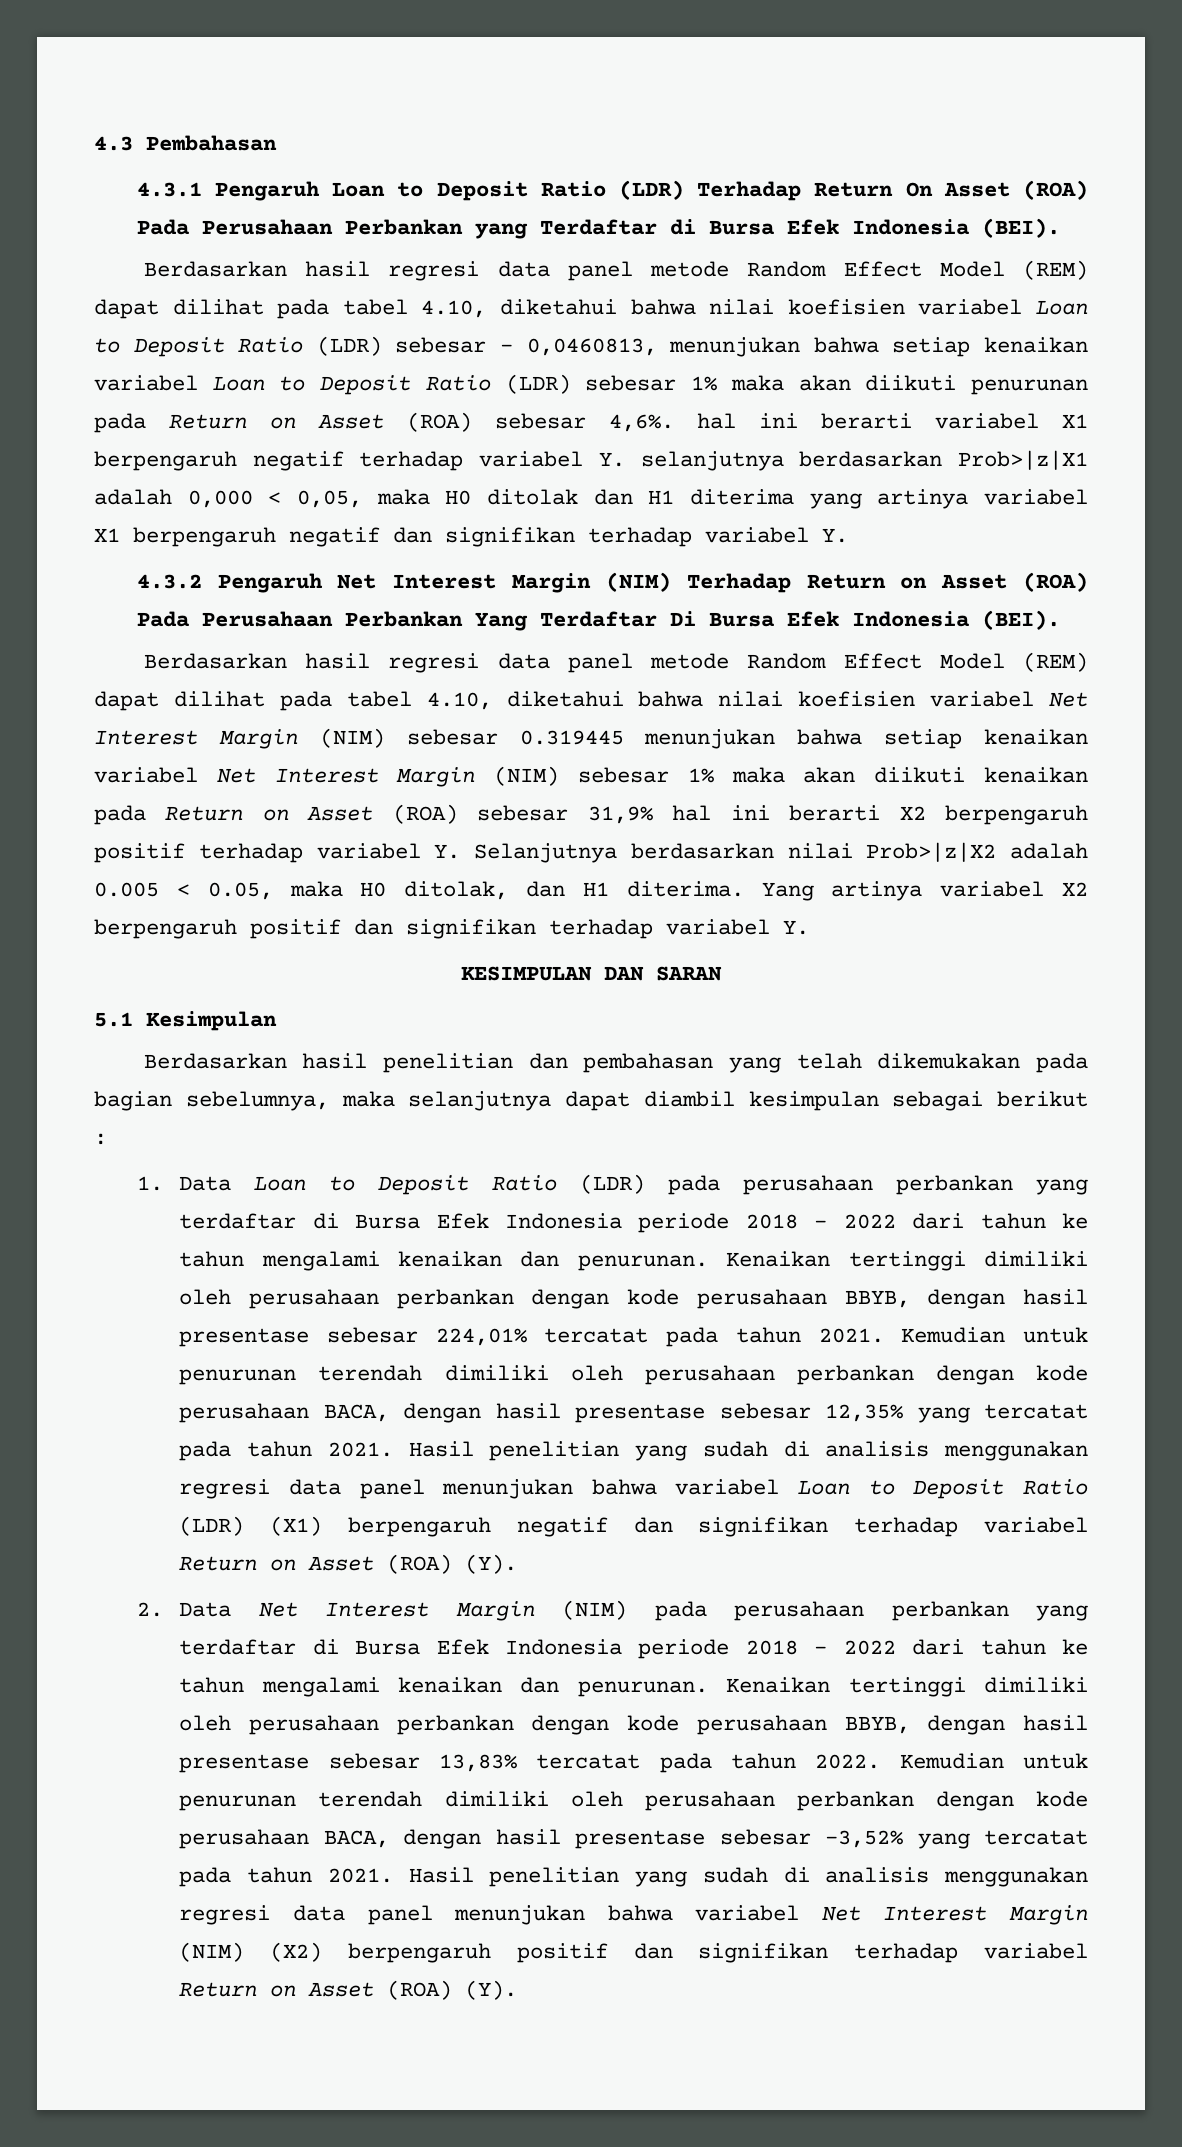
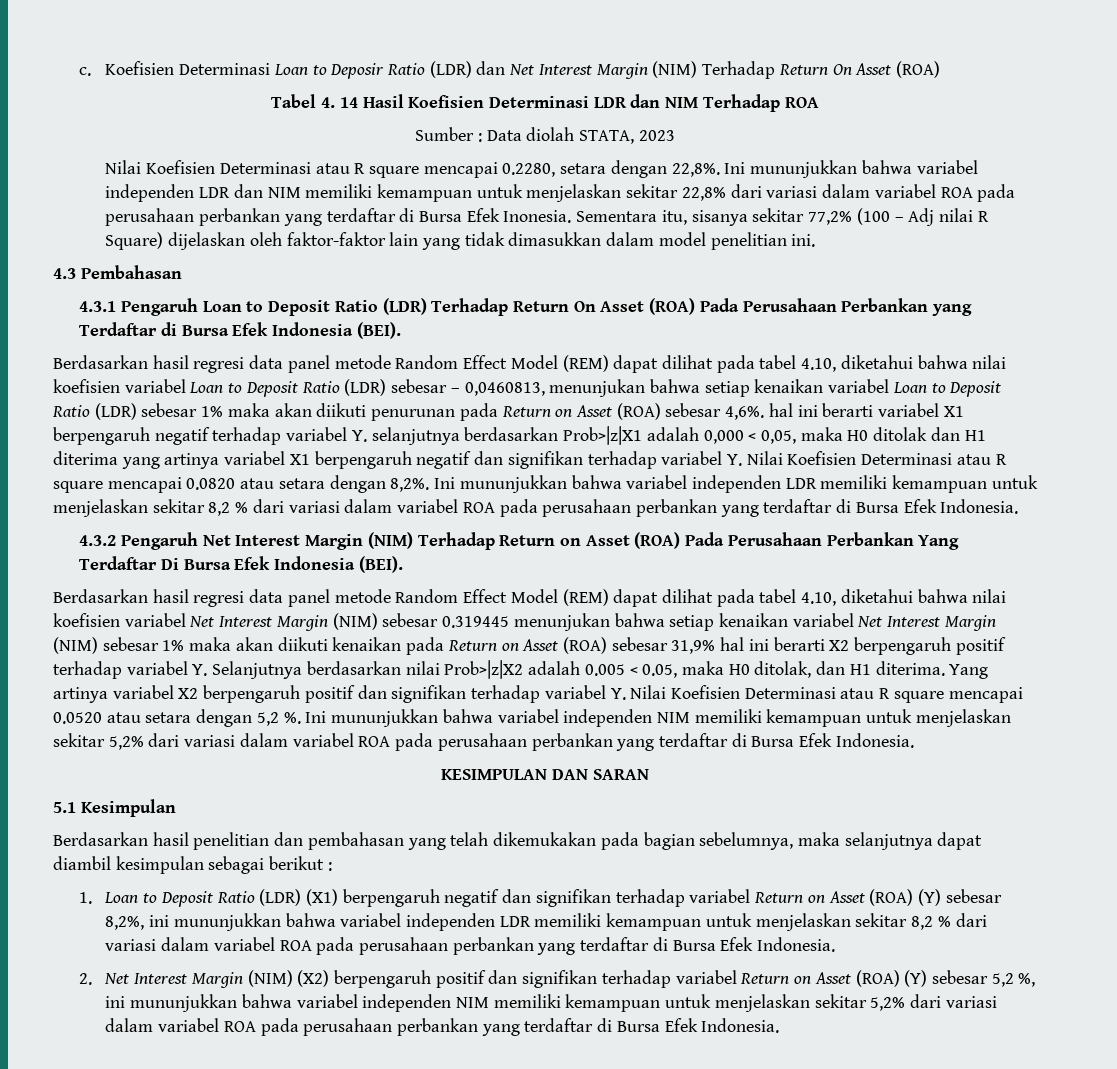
(94, 143) none -> [79,61,940,79] [271,94,819,112] [415,127,675,144] [105,160,978,178] [105,184,1016,202] [105,208,989,226] [105,232,816,250] c. Koefisien Determinasi Loan to Deposir Ratio (LDR) dan Net Interest Margin (NIM) Terhadap Return On Asset (ROA) // Tabel 4. 14 Hasil Koefisien Determinasi LDR dan NIM Terhadap ROA // Sumber : Data diolah STATA, 2023 // Nilai Koefisien Determinasi atau R square mencapai 0.2280, setara dengan 22,8%. Ini mununjukkan bahwa variabel independen LDR dan NIM memiliki kemampuan untuk menjelaskan sekitar 22,8% dari variasi dalam variabel ROA pada perusahaan perbankan yang terdaftar di Bursa Efek Inonesia. Sementara itu, sisanya sekitar 77,2% (100 – Adj nilai R Square) dijelaskan oleh faktor-faktor lain yang tidak dimasukkan dalam model penelitian ini. //
(848, 535) none -> [746,451,1007,465] [53,475,1038,493] [53,499,1019,517] Nilai Koefisien Determinasi atau R square mencapai 0.0820 atau setara dengan 8,2%. Ini mununjukkan bahwa variabel independen LDR memiliki kemampuan untuk menjelaskan sekitar 8,2 % dari variasi dalam variabel ROA pada perusahaan perbankan yang terdaftar di Bursa Efek Indonesia.
(809, 927) none -> [630,685,1023,703] [53,709,1011,727] [53,733,914,751] Nilai Koefisien Determinasi atau R square mencapai 0.0520 atau setara dengan 5,2 %. Ini mununjukkan bahwa variabel independen NIM memiliki kemampuan untuk menjelaskan sekitar 5,2% dari variasi dalam variabel ROA pada perusahaan perbankan yang terdaftar di Bursa Efek Indonesia.
[179,1174,1088,1195] [179,1213,1088,1233] [179,1251,1088,1271] [179,1289,1088,1309] [179,1327,1088,1347] [179,1365,1088,1385] [179,1403,1088,1423] [179,1441,1088,1461] [179,1479,780,1499] Data Loan to Deposit Ratio (LDR) pada perusahaan perbankan yang terdaftar di Bursa Efek Indonesia periode 2018 – 2022 dari tahun ke tahun mengalami kenaikan dan penurunan. Kenaikan tertinggi dimiliki oleh perusahaan perbankan dengan kode perusahaan BBYB, dengan hasil presentase sebesar 224,01% tercatat pada tahun 2021. Kemudian untuk penurunan terendah dimiliki oleh perusahaan perbankan dengan kode perusahaan BACA, dengan hasil presentase sebesar 12,35% yang tercatat pada tahun 2021. Hasil penelitian yang sudah di analisis menggunakan regresi data panel menunjukan bahwa variabel -> (93, 898) none
[465,1554,518,1574] [136,1600,1088,1621] [179,1639,1088,1659] [179,1677,1088,1697] [179,1715,1088,1735] [179,1753,1088,1773] [179,1791,1088,1811] [179,1829,1088,1849] [179,1867,1088,1887] [179,1905,800,1925] (Y). // 2. Data Net Interest Margin (NIM) pada perusahaan perbankan yang terdaftar di Bursa Efek Indonesia periode 2018 – 2022 dari tahun ke tahun mengalami kenaikan dan penurunan. Kenaikan tertinggi dimiliki oleh perusahaan perbankan dengan kode perusahaan BBYB, dengan hasil presentase sebesar 13,83% tercatat pada tahun 2022. Kemudian untuk penurunan terendah dimiliki oleh perusahaan perbankan dengan kode perusahaan BACA, dengan hasil presentase sebesar -3,52% yang tercatat pada tahun 2021. Hasil penelitian yang sudah di analisis menggunakan regresi data panel menunjukan bahwa variabel -> [917,889,1002,906] [105,913,987,931] [105,937,836,955] [79,973,93,985] (Y) sebesar 8,2%, ini mununjukkan bahwa variabel independen LDR memiliki kemampuan untuk menjelaskan sekitar 8,2 % dari variasi dalam variabel ROA pada perusahaan perbankan yang terdaftar di Bursa Efek Indonesia. // 2.
[465,1980,518,2000] (Y). -> [904,970,1036,987] [105,994,997,1012] [105,1018,780,1036] (Y) sebesar 5,2 %, ini mununjukkan bahwa variabel independen NIM memiliki kemampuan untuk menjelaskan sekitar 5,2% dari variasi dalam variabel ROA pada perusahaan perbankan yang terdaftar di Bursa Efek Indonesia.

